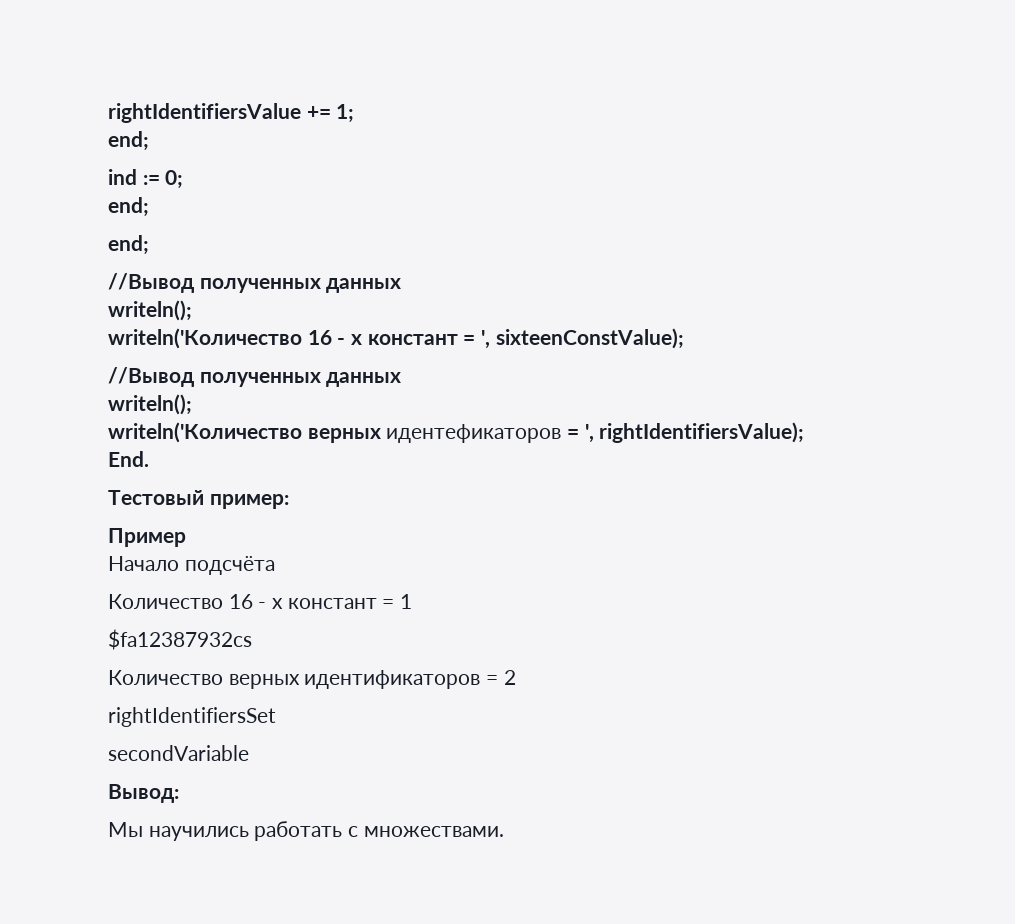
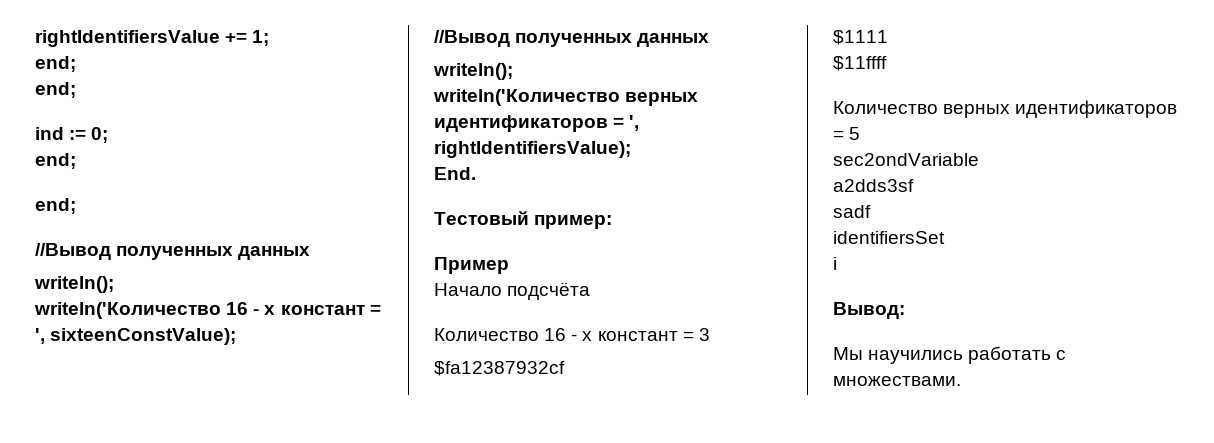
(149, 141) none -> [35,82,76,98] // end;
[386,424,562,443] идентефикаторов -> [434,115,608,132] идентификаторов
[400,594,413,609] [108,629,252,650] 1 // $fa12387932cs -> [698,328,710,341] [434,361,565,376] [833,30,888,45] [833,56,887,71] 3 // $fa12387932cf // $1111 // $11ffff
[503,670,516,685] [108,707,276,727] [108,745,249,761] 2 // rightIdentifiersSet // secondVariable -> [849,127,861,140] [833,153,979,166] [833,179,914,192] [833,205,871,218] [833,231,945,244] [833,257,837,270] 5 // sec2ondVariable // a2dds3sf // sadf // identifiersSet // i

